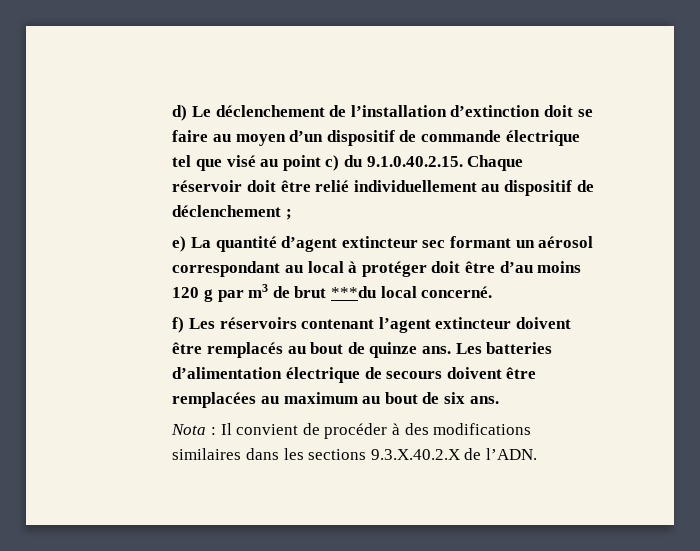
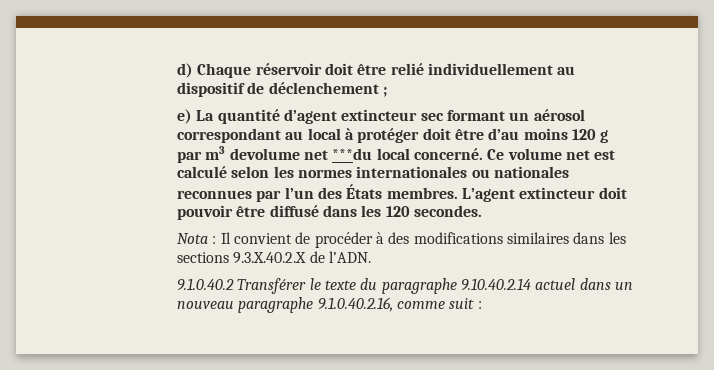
[192,105,593,117] [172,130,580,146] [172,155,463,171] Le déclenchement de l’installation d’extinction doit se faire au moyen d’un dispositif de commande électrique tel que visé au point c) du 9.1.0.40.2.15. -> (193, 70) none
[272,286,327,298] de brut -> [229,148,328,160] devolume net
[172,317,572,333] [172,342,553,358] [172,367,537,383] [172,392,499,408] // f) Les réservoirs contenant l’agent extincteur doivent être remplacés au bout de quinze ans. Les batteries d’alimentation électrique de secours doivent être remplacées au maximum au bout de six ans. -> [487,148,616,160] [176,166,569,178] [176,184,627,202] [176,205,482,220] Ce volume net est calculé selon les normes internationales ou nationales reconnues par l’un des États membres. L’agent extincteur doit pouvoir être diffusé dans les 120 secondes.
(538, 454) none -> [176,278,633,294] [176,297,482,313] // 9.1.0.40.2 Transférer le texte du paragraphe 9.10.40.2.14 actuel dans un nouveau paragraphe 9.1.0.40.2.16, comme suit :

